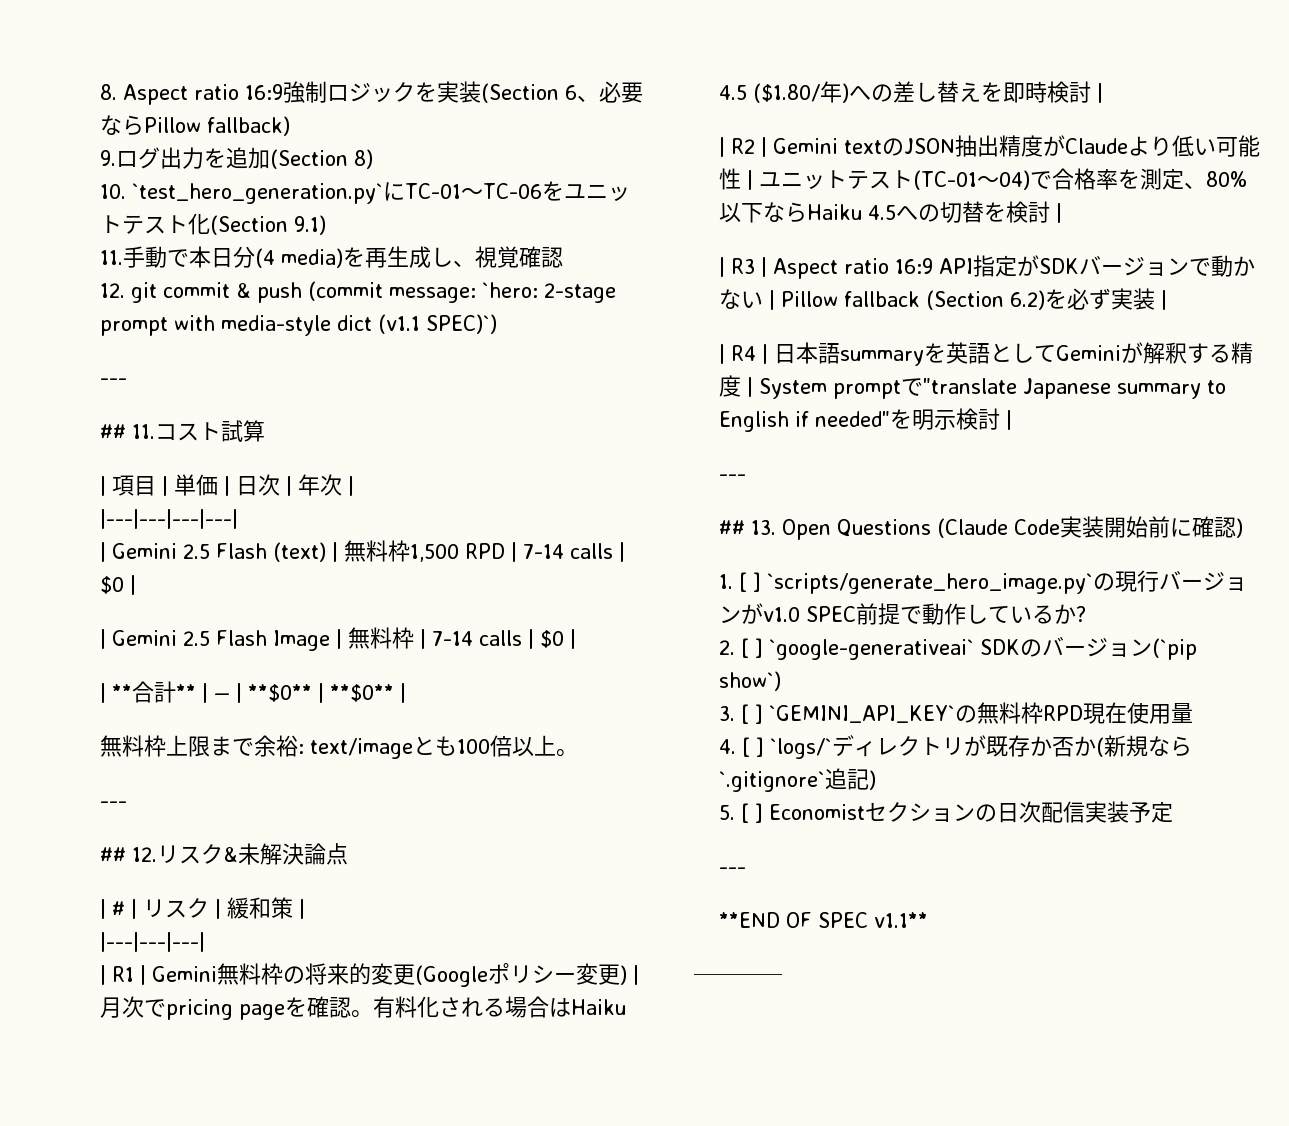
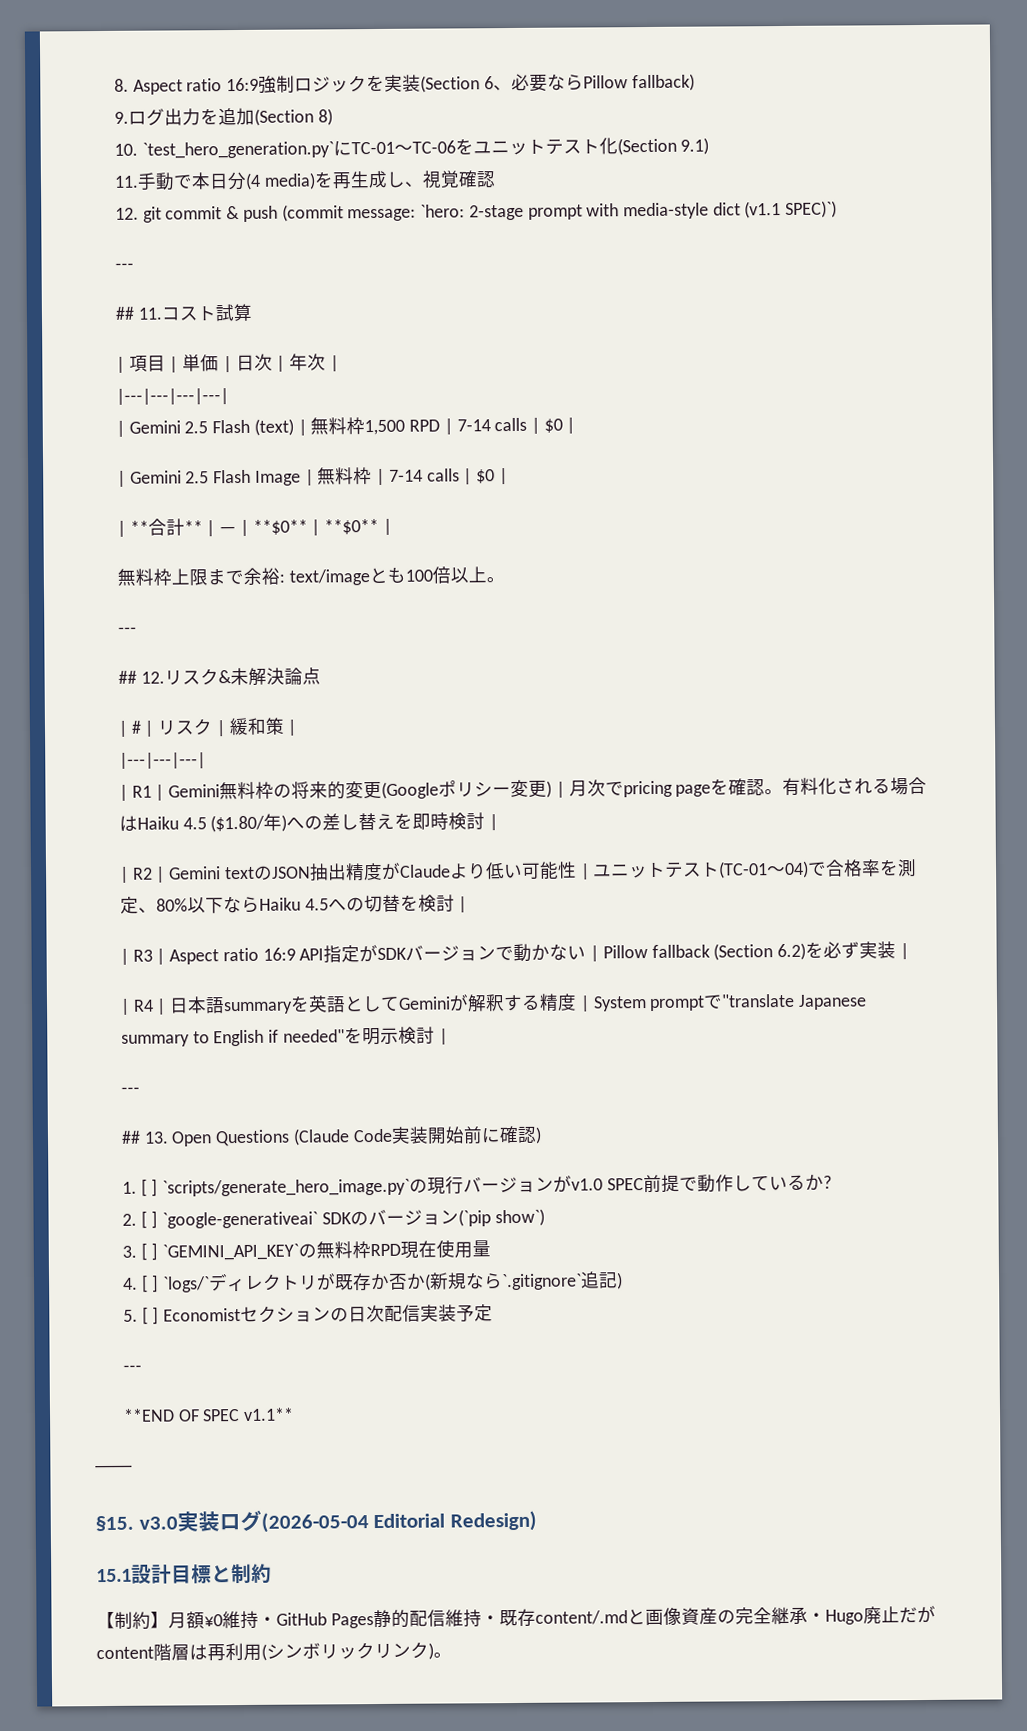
(782, 978) none -> [95,1509,537,1533] [96,1563,272,1584] [96,1605,936,1630] [96,1641,452,1662] // §15. v3.0実装ログ(2026-05-04 Editorial Redesign) // 15.1設計目標と制約 // 【制約】月額¥0維持・GitHub Pages静的配信維持・既存content/.mdと画像資産の完全継承・Hugo廃止だがcontent階層は再利用(シンボリックリンク)。

